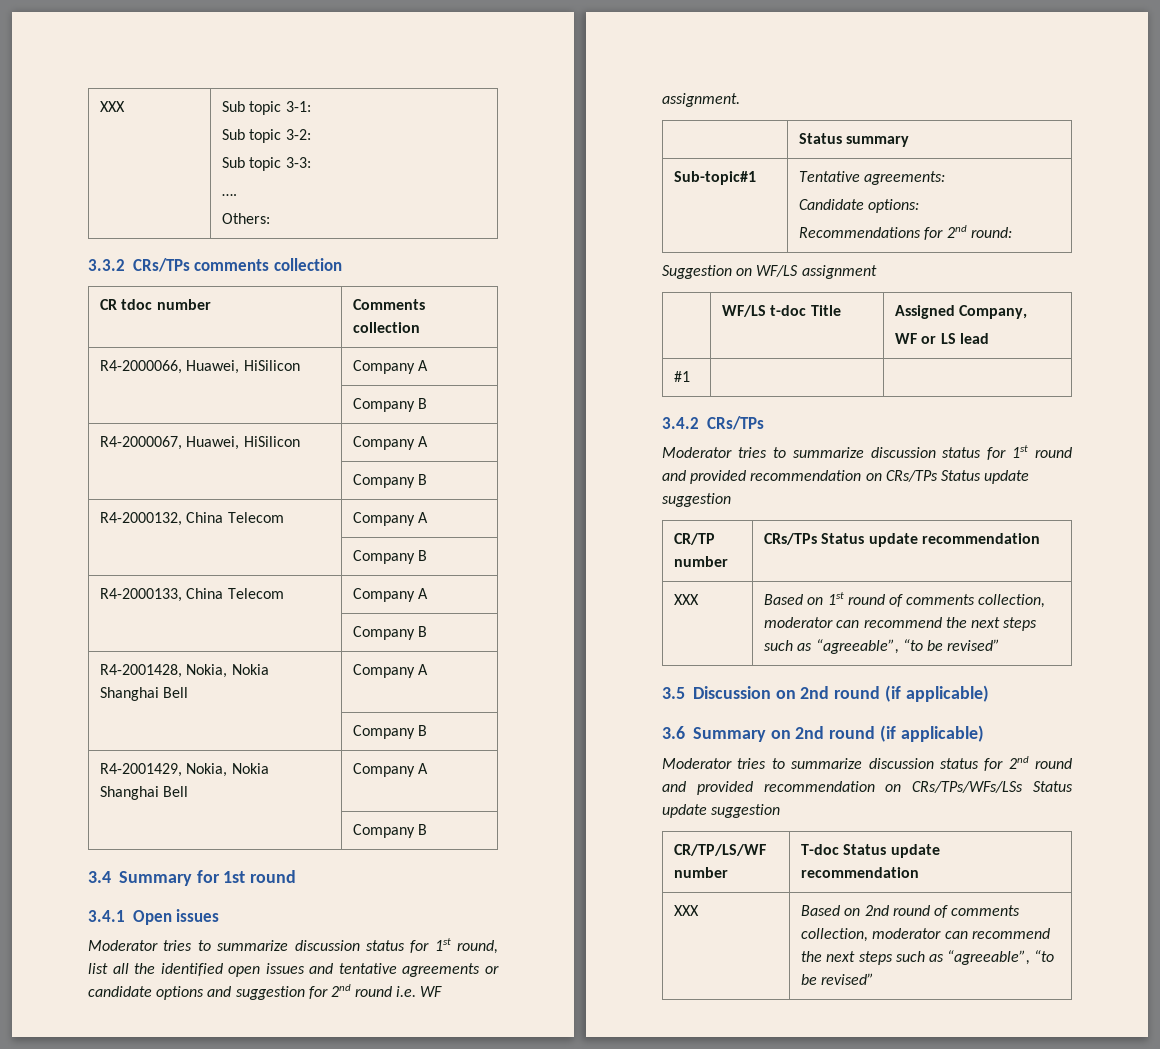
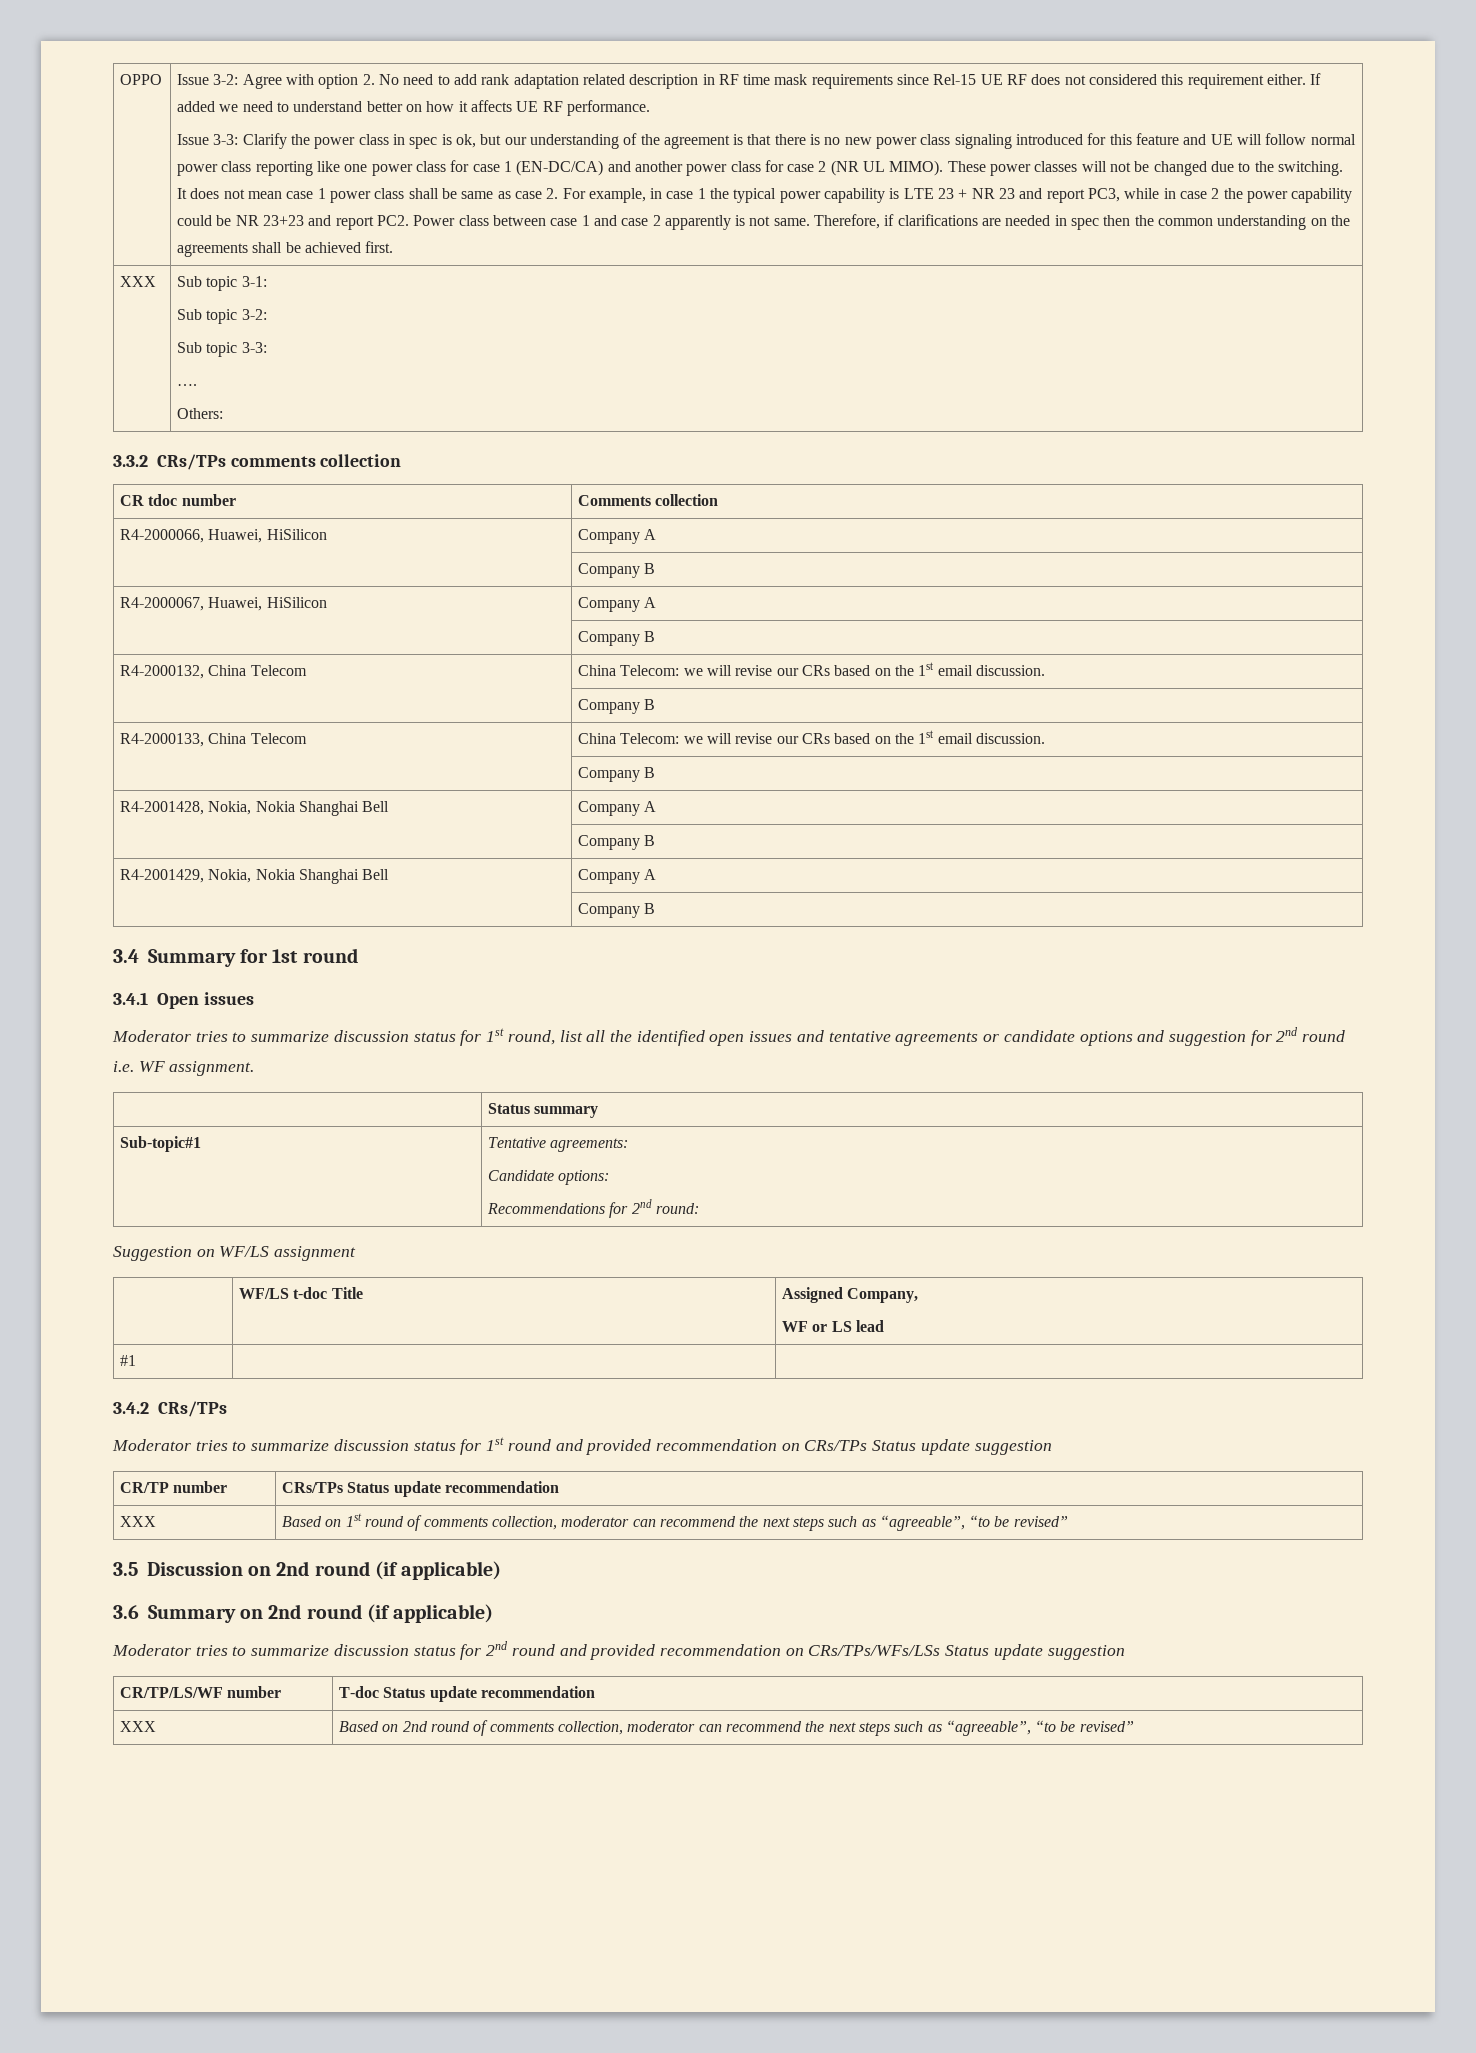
(100, 106) none -> [120,74,163,85] [177,73,1322,89] [177,100,650,116] [177,133,1356,149] [177,160,1343,176] [177,188,1353,203] [177,214,1350,230] [177,241,394,257] OPPO | Issue 3-2: Agree with option 2. No need to add rank adaptation related description in RF time mask requirements since Rel-15 UE RF does not considered this requirement either. If added we need to understand better on how it affects UE RF performance. // Issue 3-3: Clarify the power class in spec is ok, but our understanding of the agreement is that there is no new power class signaling introduced for this feature and UE will follow normal power class reporting like one power class for case 1 (EN-DC/CA) and another power class for case 2 (NR UL MIMO). These power classes will not be changed due to the switching. It does not mean case 1 power class shall be same as case 2. For example, in case 1 the typical power capability is LTE 23 + NR 23 and report PC3, while in case 2 the power capability could be NR 23+23 and report PC2. Power class between case 1 and case 2 apparently is not same. Therefore, if clarifications are needed in spec then the common understanding on the agreements shall be achieved first. //
[353,512,429,526] Company A -> [578,662,1045,676] China Telecom: we will revise our CRs based on the 1st email discussion.
[353,588,429,602] Company A -> [578,730,1045,744] China Telecom: we will revise our CRs based on the 1st email discussion.

